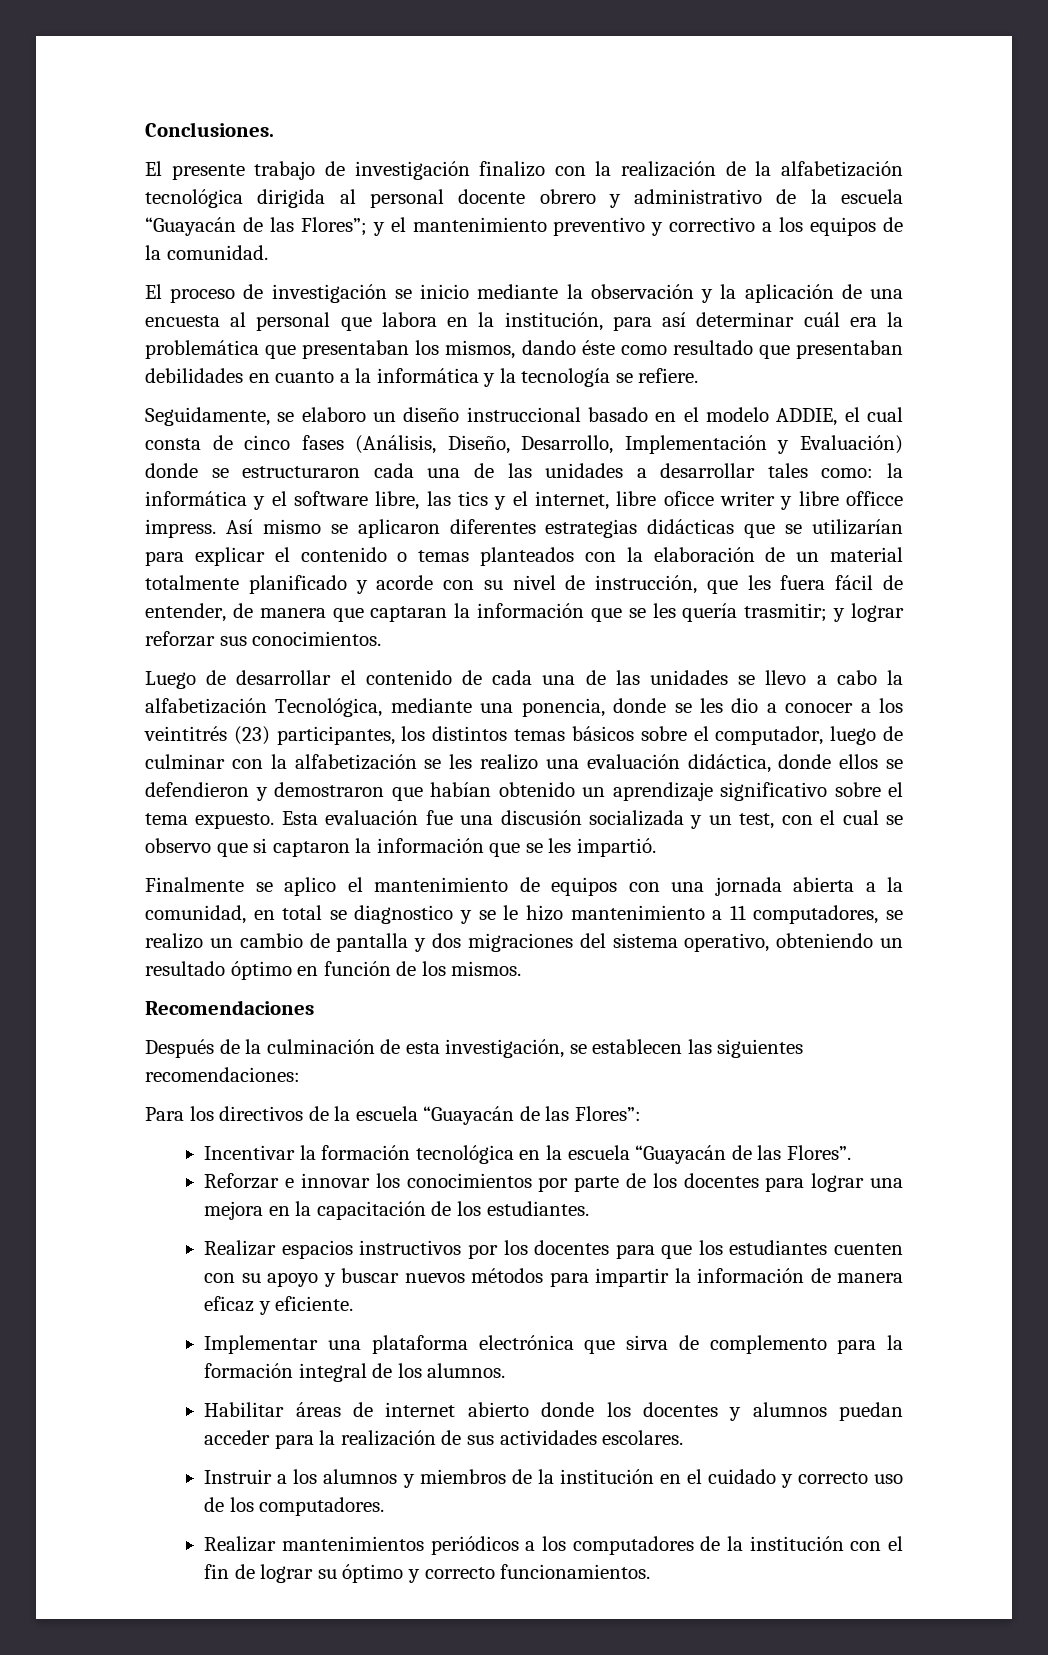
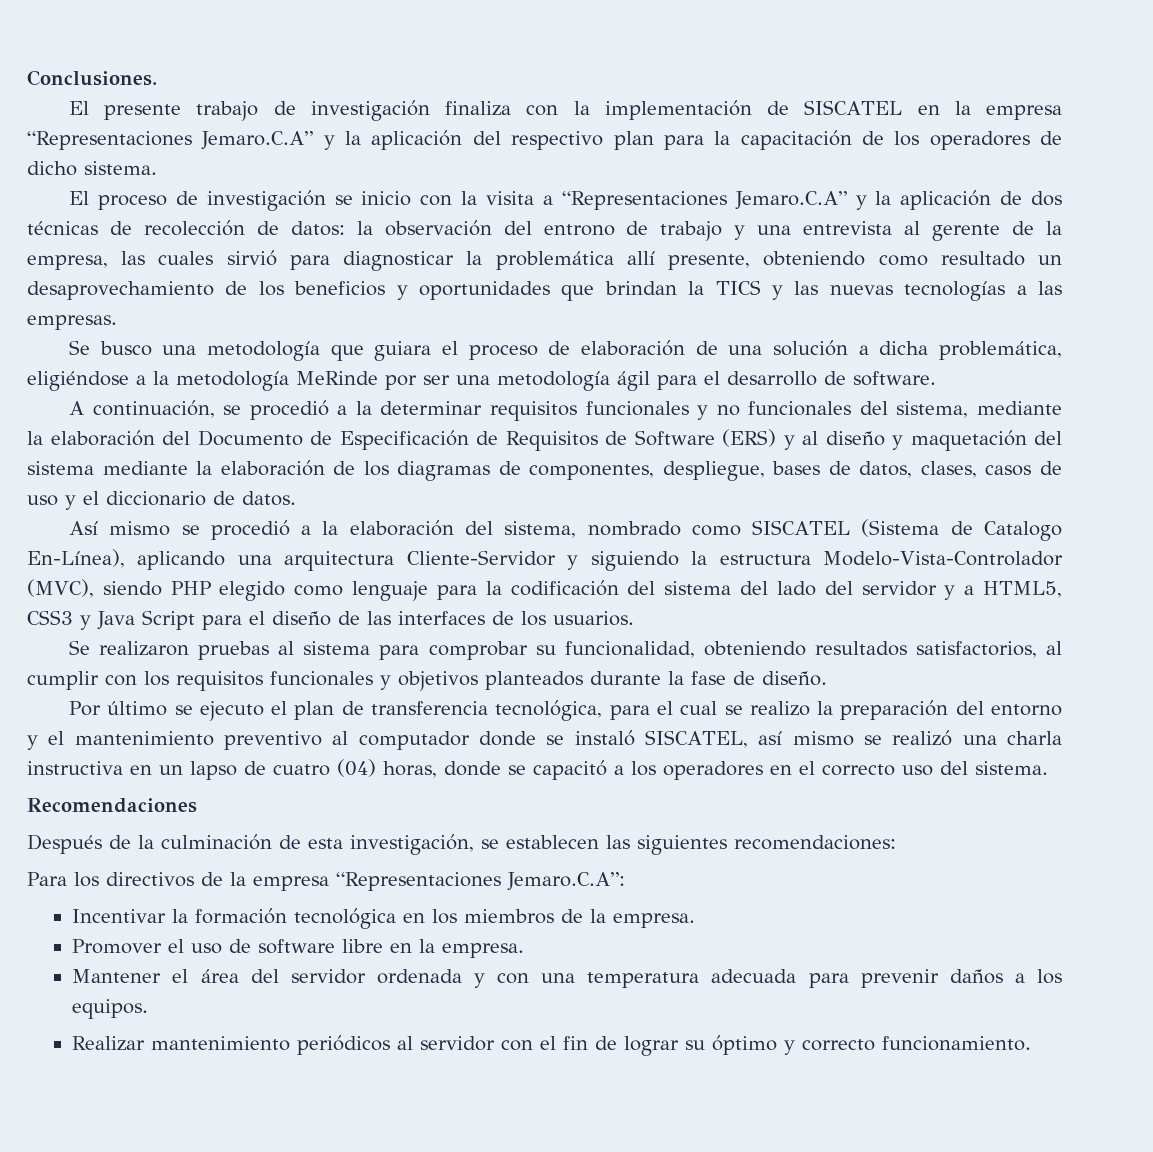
[479,161,903,177] [145,189,903,208] [145,217,903,236] [145,245,268,260] finalizo con la realización de la alfabetización tecnológica dirigida al personal docente obrero y administrativo de la escuela “Guayacán de las Flores”; y el mantenimiento preventivo y correctivo a los equipos de la comunidad. -> [445,100,1062,120] [27,130,1063,150] [27,161,157,176] finaliza con la implementación de SISCATEL en la empresa “Representaciones Jemaro.C.A” y la aplicación del respectivo plan para la capacitación de los operadores de dicho sistema.
[477,284,904,303] [145,312,904,331] [145,340,904,359] [145,368,699,387] [145,407,904,426] [145,435,903,454] [145,463,903,478] [145,491,904,510] [145,519,903,538] [145,547,904,566] [145,575,904,594] [145,603,904,622] [145,631,382,647] [145,670,904,689] [145,698,903,717] [144,726,904,745] [145,754,903,773] [145,782,903,801] [145,810,904,829] [145,838,656,857] [145,877,903,896] [145,905,904,924] [145,933,904,952] [145,961,522,980] mediante la observación y la aplicación de una encuesta al personal que labora en la institución, para así determinar cuál era la problemática que presentaban los mismos, dando éste como resultado que presentaban debilidades en cuanto a la informática y la tecnología se refiere. // Seguidamente, se elaboro un diseño instruccional basado en el modelo ADDIE, el cual consta de cinco fases (Análisis, Diseño, Desarrollo, Implementación y Evaluación) donde se estructuraron cada una de las unidades a desarrollar tales como: la informática y el software libre, las tics y el internet, libre oficce writer y libre officce impress. Así mismo se aplicaron diferentes estrategias didácticas que se utilizarían para explicar el contenido o temas planteados con la elaboración de un material totalmente planificado y acorde con su nivel de instrucción, que les fuera fácil de entender, de manera que captaran la información que se les quería trasmitir; y lograr reforzar sus conocimientos. // Luego de desarrollar el contenido de cada una de las unidades se llevo a cabo la alfabetización Tecnológica, mediante una ponencia, donde se les dio a conocer a los veintitrés (23) participantes, los distintos temas básicos sobre el computador, luego de culminar con la alfabetización se les realizo una evaluación didáctica, donde ellos se defendieron y demostraron que habían obtenido un aprendizaje significativo sobre el tema expuesto. Esta evaluación fue una discusión socializada y un test, con el cual se observo que si captaron la información que se les impartió. // Finalmente se aplico el mantenimiento de equipos con una jornada abierta a la comunidad, en total se diagnostico y se le hizo mantenimiento a 11 computadores, se realizo un cambio de pantalla y dos migraciones del sistema operativo, obteniendo un resultado óptimo en función de los mismos. -> [420,190,1062,210] [27,220,1063,241] [27,250,1063,271] [27,280,1062,301] [27,315,117,330] [69,340,1062,361] [27,371,936,391] [69,400,1062,421] [27,429,1062,451] [27,460,1062,481] [27,491,296,510] [69,519,1063,541] [27,549,1064,571] [27,579,1063,601] [27,610,634,630] [69,640,1062,660] [27,671,827,691] [69,700,1062,721] [27,730,1063,750] [27,759,1048,780] con la visita a “Representaciones Jemaro.C.A” y la aplicación de dos técnicas de recolección de datos: la observación del entrono de trabajo y una entrevista al gerente de la empresa, las cuales sirvió para diagnosticar la problemática allí presente, obteniendo como resultado un desaprovechamiento de los beneficios y oportunidades que brindan la TICS y las nuevas tecnologías a las empresas. // Se busco una metodología que guiara el proceso de elaboración de una solución a dicha problemática, eligiéndose a la metodología MeRinde por ser una metodología ágil para el desarrollo de software. // A continuación, se procedió a la determinar requisitos funcionales y no funcionales del sistema, mediante la elaboración del Documento de Especificación de Requisitos de Software (ERS) y al diseño y maquetación del sistema mediante la elaboración de los diagramas de componentes, despliegue, bases de datos, clases, casos de uso y el diccionario de datos. // Así mismo se procedió a la elaboración del sistema, nombrado como SISCATEL (Sistema de Catalogo En-Línea), aplicando una arquitectura Cliente-Servidor y siguiendo la estructura Modelo-Vista-Controlador (MVC), siendo PHP elegido como lenguaje para la codificación del sistema del lado del servidor y a HTML5, CSS3 y Java Script para el diseño de las interfaces de los usuarios. // Se realizaron pruebas al sistema para comprobar su funcionalidad, obteniendo resultados satisfactorios, al cumplir con los requisitos funcionales y objetivos planteados durante la fase de diseño. // Por último se ejecuto el plan de transferencia tecnológica, para el cual se realizo la preparación del entorno y el mantenimiento preventivo al computador donde se instaló SISCATEL, así mismo se realizó una charla instructiva en un lapso de cuatro (04) horas, donde se capacitó a los operadores en el correcto uso del sistema.
[355,1106,641,1125] escuela “Guayacán de las Flores”: -> [252,872,625,891] empresa “Representaciones Jemaro.C.A”:
[545,1145,851,1164] [204,1173,903,1192] [204,1201,589,1220] [204,1240,903,1259] [204,1268,904,1287] [204,1296,354,1315] [204,1335,904,1354] [204,1363,506,1382] [204,1402,903,1421] [204,1430,684,1449] [204,1469,903,1488] [204,1497,385,1516] [204,1536,844,1555] la escuela “Guayacán de las Flores”. // Reforzar e innovar los conocimientos por parte de los docentes para lograr una mejora en la capacitación de los estudiantes. // Realizar espacios instructivos por los docentes para que los estudiantes cuenten con su apoyo y buscar nuevos métodos para impartir la información de manera eficaz y eficiente. // Implementar una plataforma electrónica que sirva de complemento para la formación integral de los alumnos. // Habilitar áreas de internet abierto donde los docentes y alumnos puedan acceder para la realización de sus actividades escolares. // Instruir a los alumnos y miembros de la institución en el cuidado y correcto uso de los computadores. // Realizar mantenimientos periódicos a los computadores de la institución -> [432,909,696,928] [72,939,525,958] [72,969,1062,988] [72,999,149,1019] [72,1035,496,1055] los miembros de la empresa. // Promover el uso de software libre en la empresa. // Mantener el área del servidor ordenada y con una temperatura adecuada para prevenir daños a los equipos. // Realizar mantenimiento periódicos al servidor
[500,1564,651,1579] funcionamientos. -> [882,1036,1032,1051] funcionamiento.

